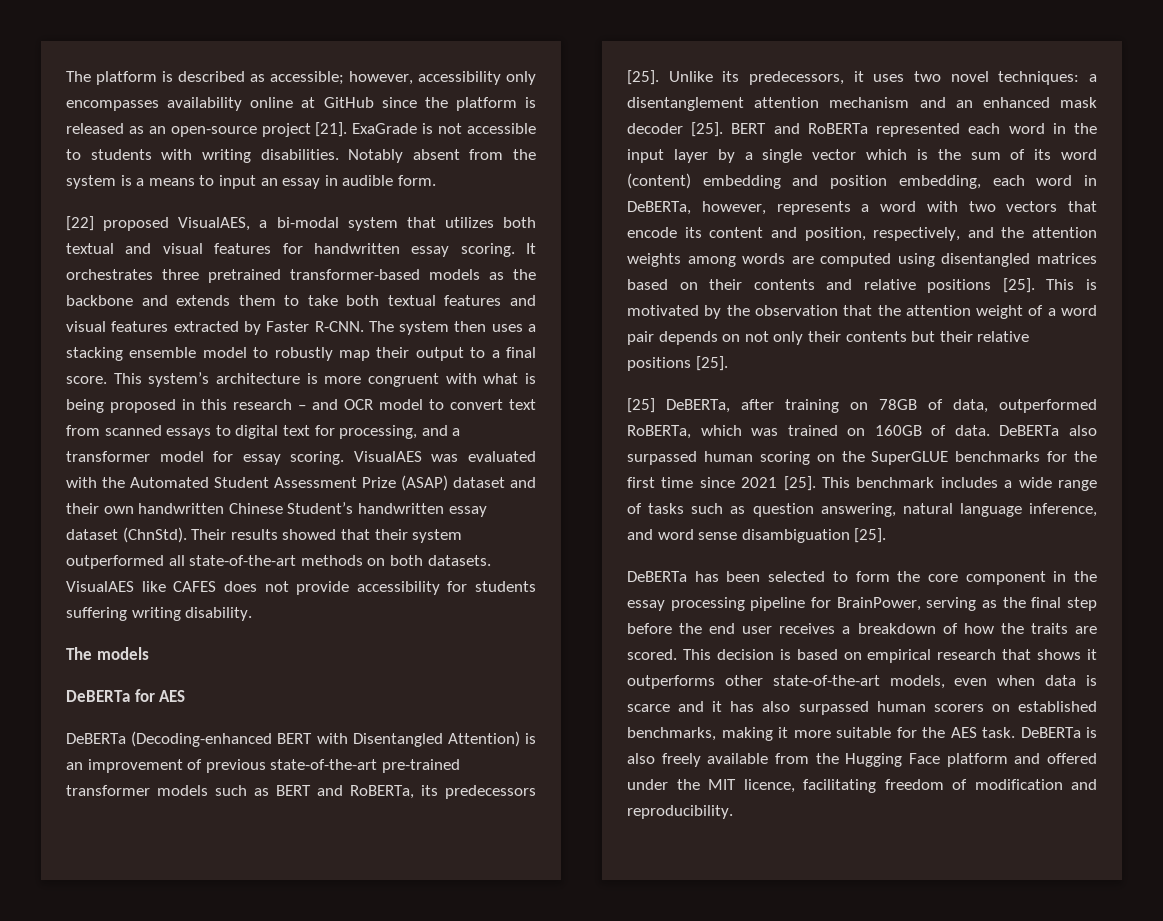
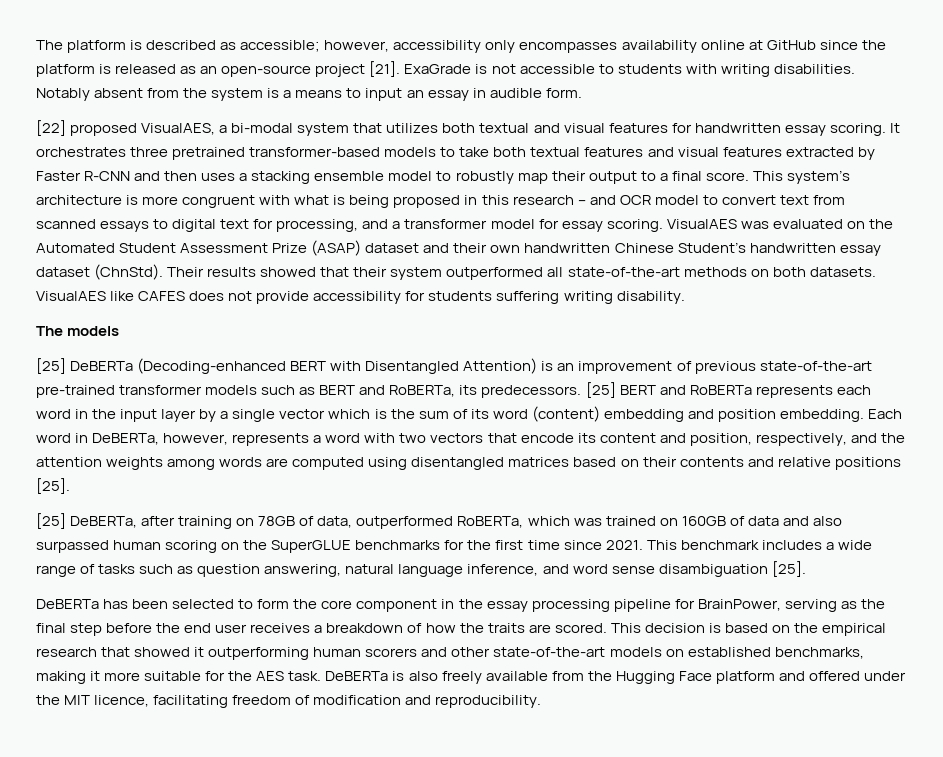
[489,269,536,280] [66,295,276,306] as the backbone and extends them -> (437, 152) none
[314,321,450,335] R-CNN. The system -> [84,171,161,181] R-CNN and
[66,477,97,488] with -> [846,221,865,229] on
[66,689,186,702] DeBERTa for AES // -> [36,358,66,374] [25]
[445,785,536,799] [627,70,1097,85] [627,97,1097,111] [627,122,724,137] predecessors [25]. Unlike its predecessors, it uses two novel techniques: a disentanglement attention mechanism and an enhanced mask decoder [25]. -> [481,382,616,398] predecessors. [25]
[876,123,961,137] represented -> [755,385,833,398] represents
[898,175,1025,189] embedding, each -> [780,409,903,422] embedding. Each
[1046,279,1097,290] [627,305,1097,319] [627,331,1030,345] [627,356,728,371] This is motivated by the observation that the attention weight of a word pair depends on not only their contents but their relative positions [25]. -> (70, 486) none
[954,425,1060,436] data. DeBERTa -> [747,516,809,526] data and
[741,476,816,491] 2021 [25]. -> [605,540,643,550] 2021.
(862, 656) none -> [793,623,818,633] the
[1037,649,1097,660] [627,675,1097,689] [627,701,984,715] shows it outperforms other state-of-the-art models, even when data is scarce and it has also surpassed human scorers -> [134,647,662,660] showed it outperforming human scorers and other state-of-the-art models

